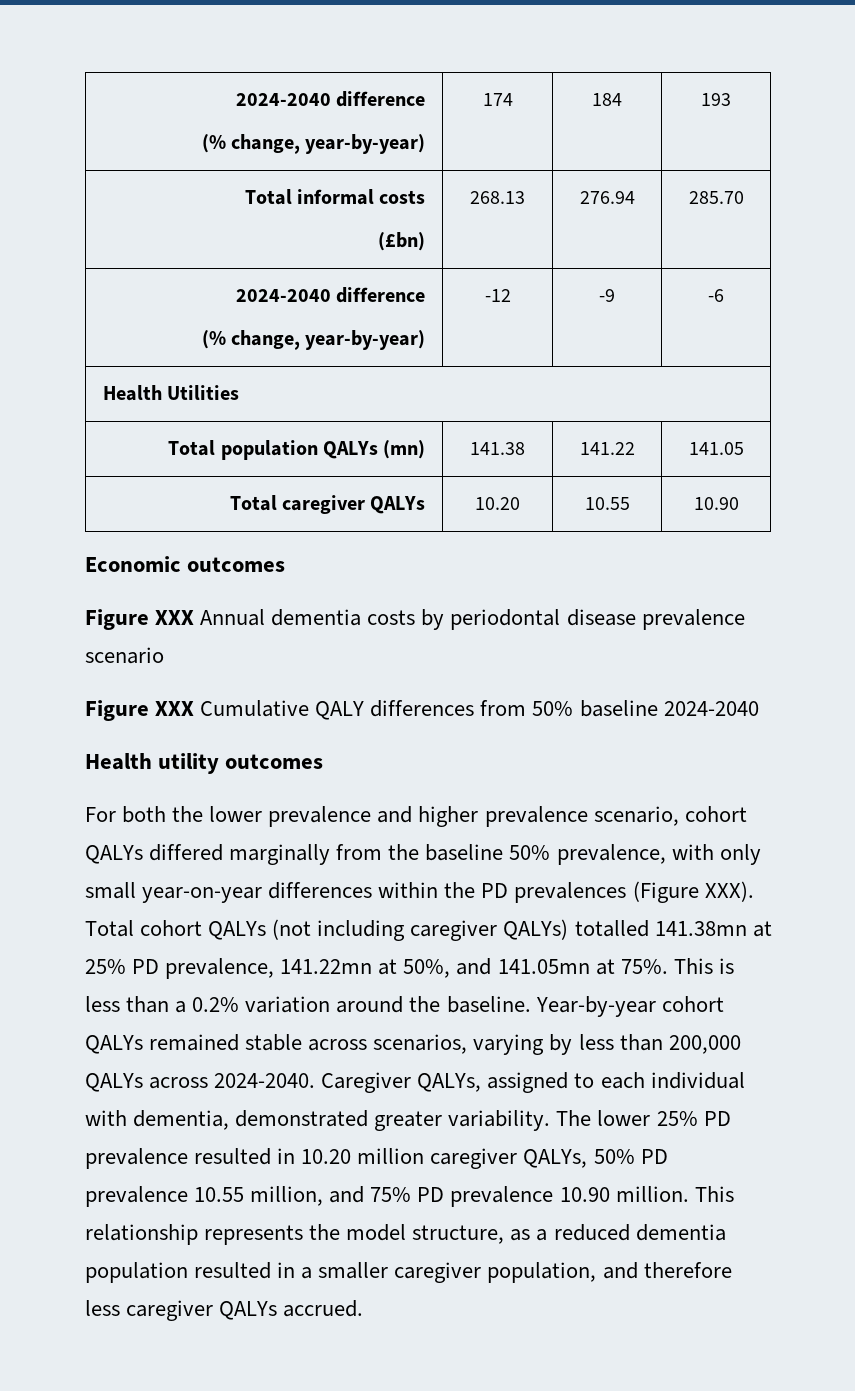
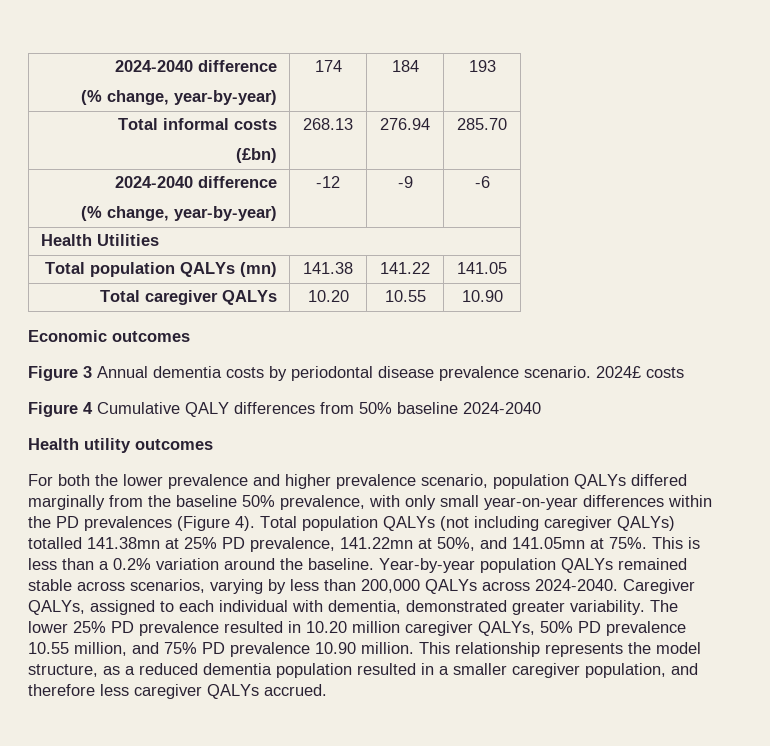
[155,610,195,625] XXX -> [83,366,92,378] 3
[85,647,164,664] [85,700,195,721] scenario // Figure XXX -> [524,366,684,378] [28,402,93,417] scenario. 2024£ costs // Figure 4
[684,806,747,822] cohort -> [493,474,569,489] population
[704,881,754,902] [85,920,203,937] XXX). Total cohort -> [235,516,378,531] 4). Total population
[661,996,724,1012] cohort -> [480,558,556,573] population

